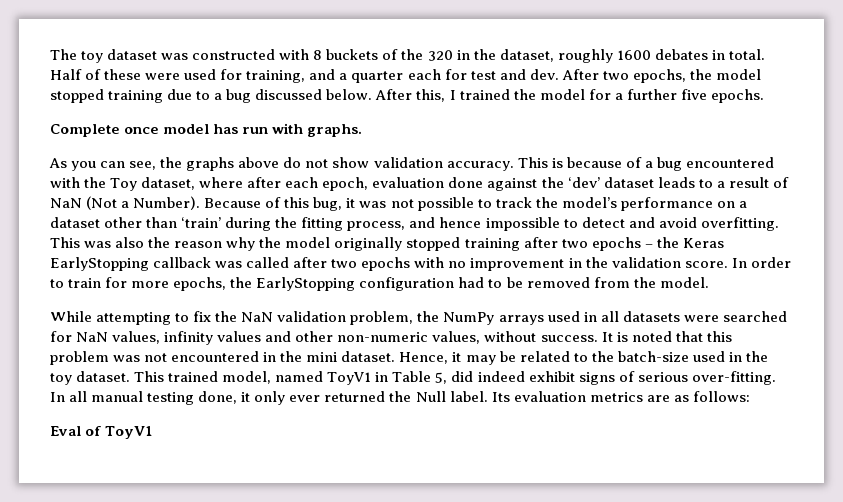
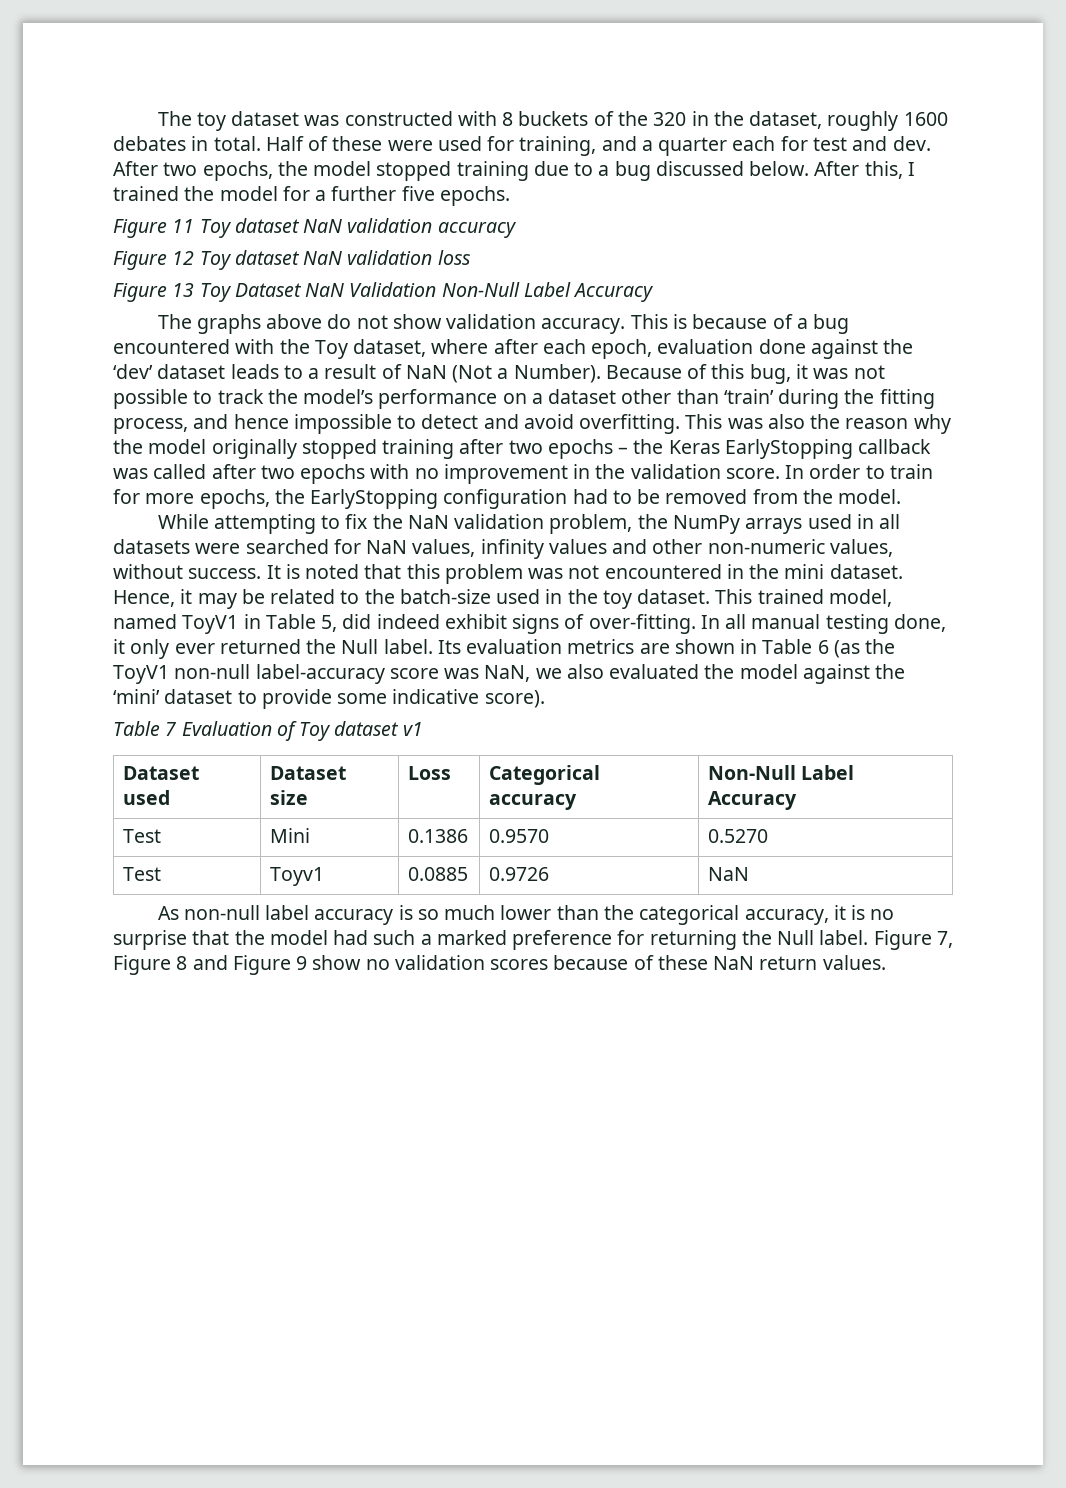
[50,123,363,137] [49,157,183,171] Complete once model has run with graphs. // As you can see, the -> [113,218,517,238] [113,250,471,270] [113,282,655,302] [157,314,192,329] Figure 11 Toy dataset NaN validation accuracy // Figure 12 Toy dataset NaN validation loss // Figure 13 Toy Dataset NaN Validation Non-Null Label Accuracy // The
[637,372,688,382] serious -> (585, 621) none
[673,391,750,402] [50,426,153,439] as follows: // Eval of ToyV1 -> [674,639,896,658] [113,664,906,684] [113,689,545,709] [113,721,423,741] [122,766,199,780] [122,790,170,805] [269,766,346,780] [269,790,308,805] [407,766,451,780] [488,765,600,785] [488,794,577,810] [707,765,855,780] [707,791,797,810] [122,829,161,843] [269,828,310,843] [407,829,468,843] [488,829,549,843] [707,829,768,843] [122,867,161,881] [269,867,324,886] [407,867,468,881] [488,867,549,881] [707,867,749,881] [157,905,895,925] [113,930,953,950] [113,955,886,975] shown in Table 6 (as the ToyV1 non-null label-accuracy score was NaN, we also evaluated the model against the ‘mini’ dataset to provide some indicative score). // Table 7 Evaluation of Toy dataset v1 // Dataset used | Dataset size | Loss | Categorical accuracy | Non-Null Label Accuracy // Test | Mini | 0.1386 | 0.9570 | 0.5270 // Test | Toyv1 | 0.0885 | 0.9726 | NaN // As non-null label accuracy is so much lower than the categorical accuracy, it is no surprise that the model had such a marked preference for returning the Null label. Figure 7, Figure 8 and Figure 9 show no validation scores because of these NaN return values.

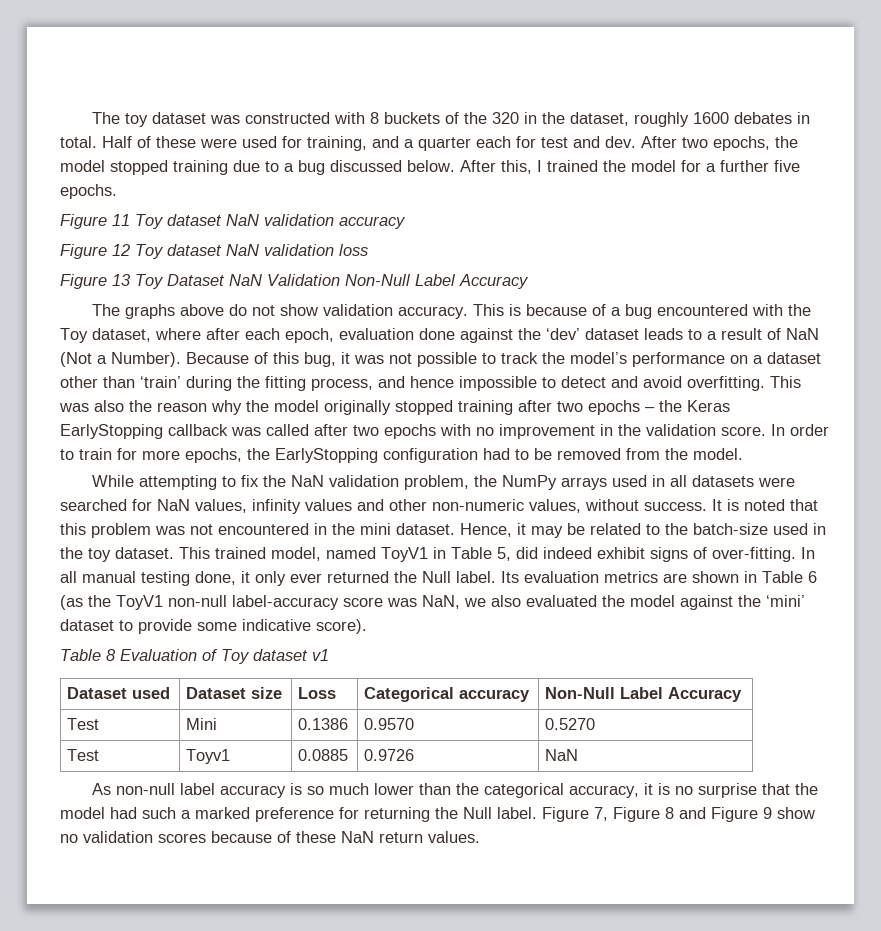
[165,722,177,736] 7 -> [106,649,116,661] 8

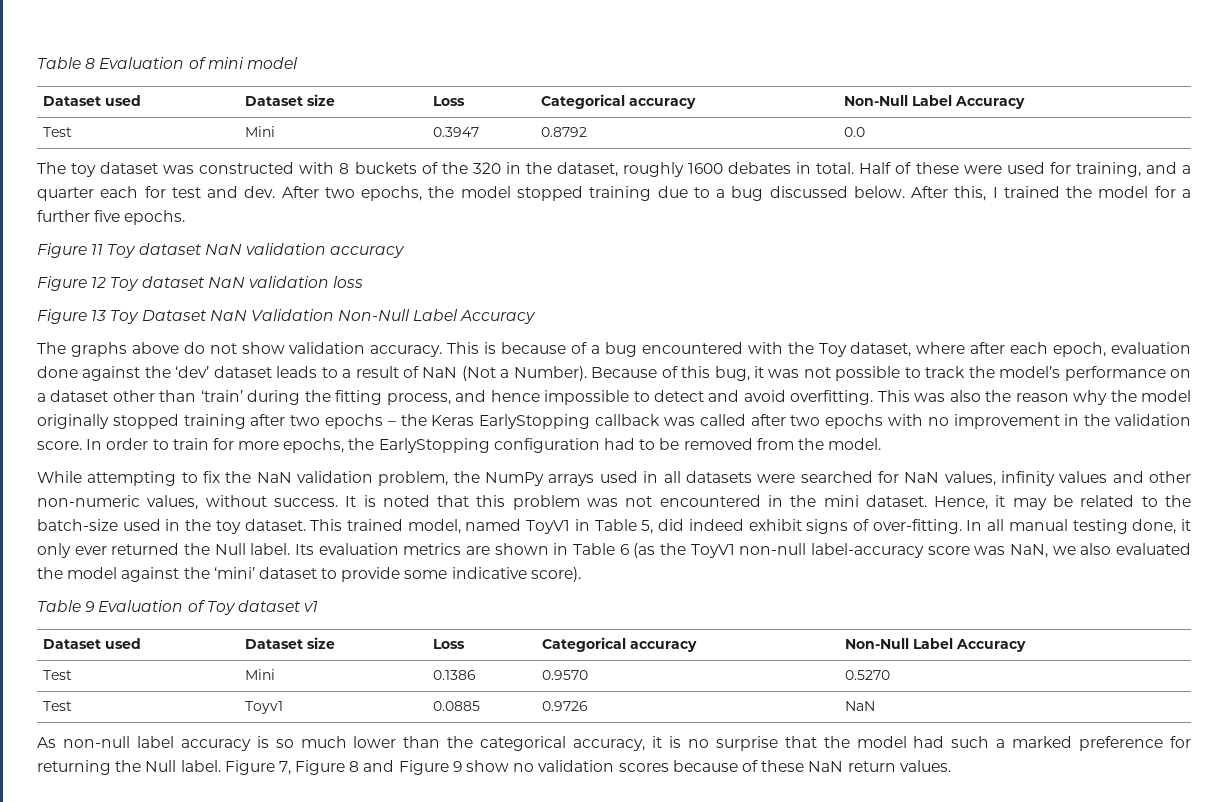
(91, 118) none -> [37,57,298,69] [43,95,142,106] [245,94,336,106] [433,96,466,106] [541,94,697,109] [844,95,1026,109] [43,127,73,137] [245,126,276,137] [433,127,480,137] [541,127,588,137] [844,127,866,137] Table 8 Evaluation of mini model // Dataset used | Dataset size | Loss | Categorical accuracy | Non-Null Label Accuracy // Test | Mini | 0.3947 | 0.8792 | 0.0 //
[106,649,116,661] 8 -> [85,601,96,612] 9

